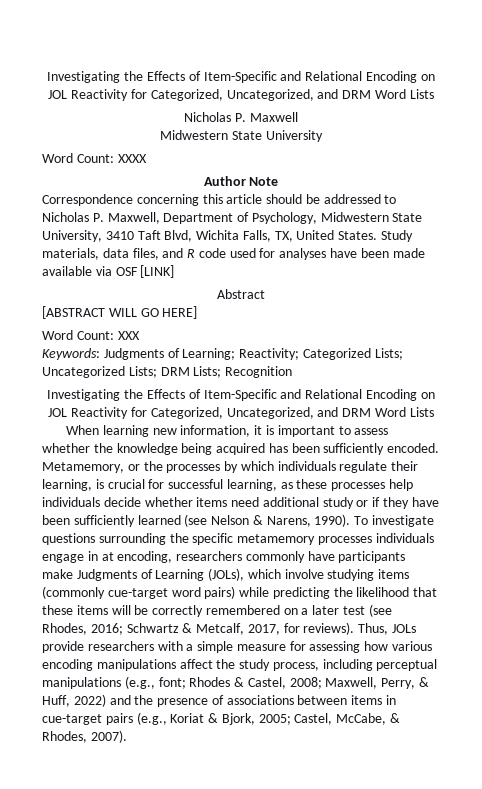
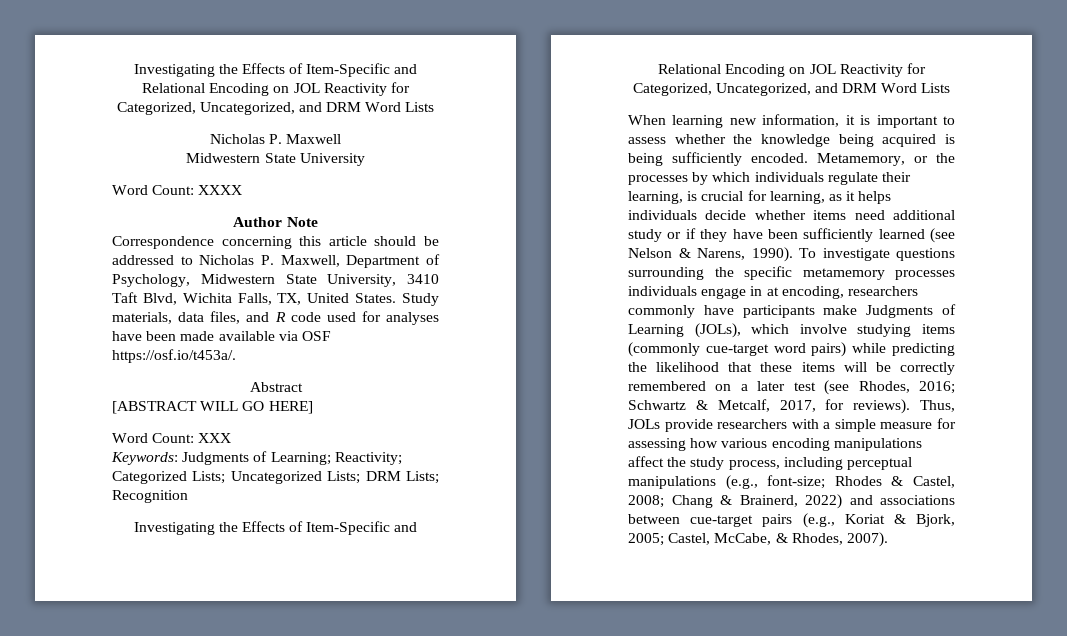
[140,265,175,278] [LINK] -> [112,349,236,363] https://osf.io/t453a/.
[268,443,320,453] has been -> [945,134,955,144] [628,153,663,166] is being
[168,479,224,489] successful -> (767, 195) none
[296,479,414,491] these processes help -> [846,191,892,204] it helps
[158,677,186,689] font; -> [767,475,826,489] font-size;
[325,677,430,689] [42,694,397,707] Maxwell, Perry, & Huff, 2022) and the presence of associations between items in -> [671,494,955,509] [628,514,680,524] Chang & Brainerd, 2022) and associations between

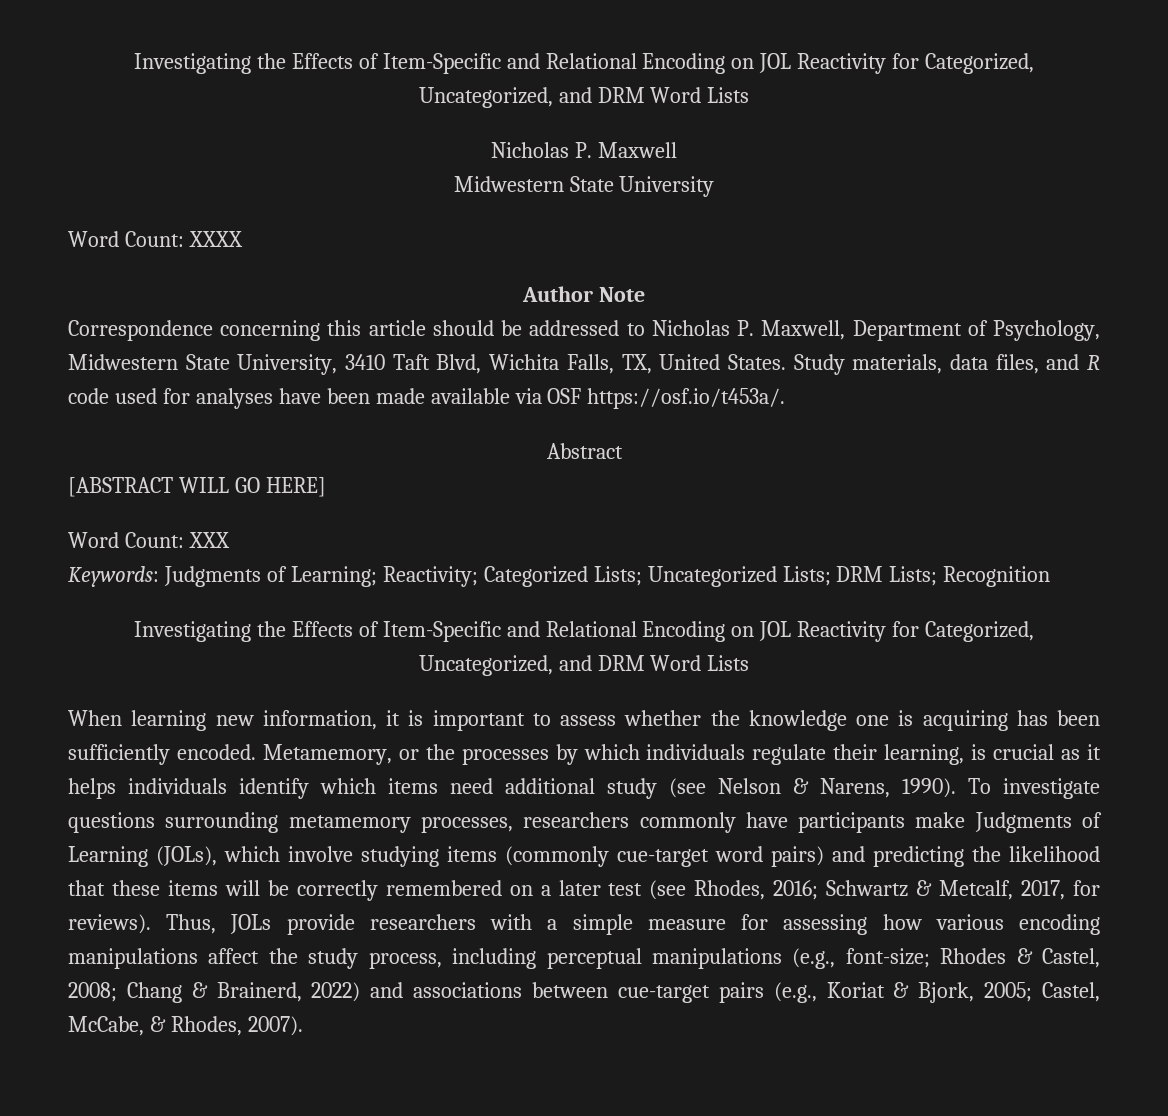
[838,134,955,147] [628,153,663,166] being acquired is being -> [856,710,1100,731] one is acquiring has been
[747,190,825,204] for learning, -> (1055, 752) none
[705,210,806,220] decide whether -> [239,778,376,799] identify which
[667,228,925,242] or if they have been sufficiently learned -> (657, 788) none
[714,266,955,280] [628,286,844,299] the specific metamemory processes individuals engage in at encoding, -> [288,815,513,833] metamemory processes,
[852,343,887,353] while -> [832,846,865,862] and

